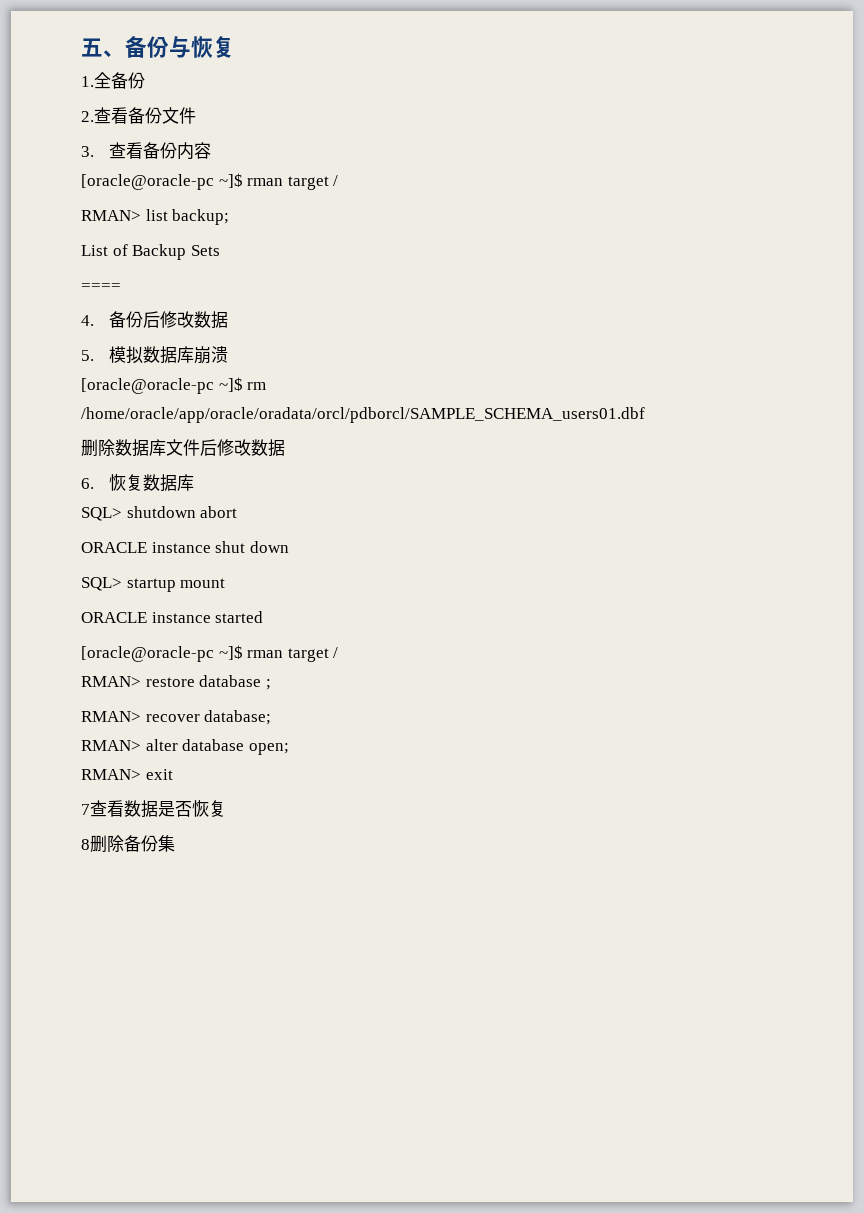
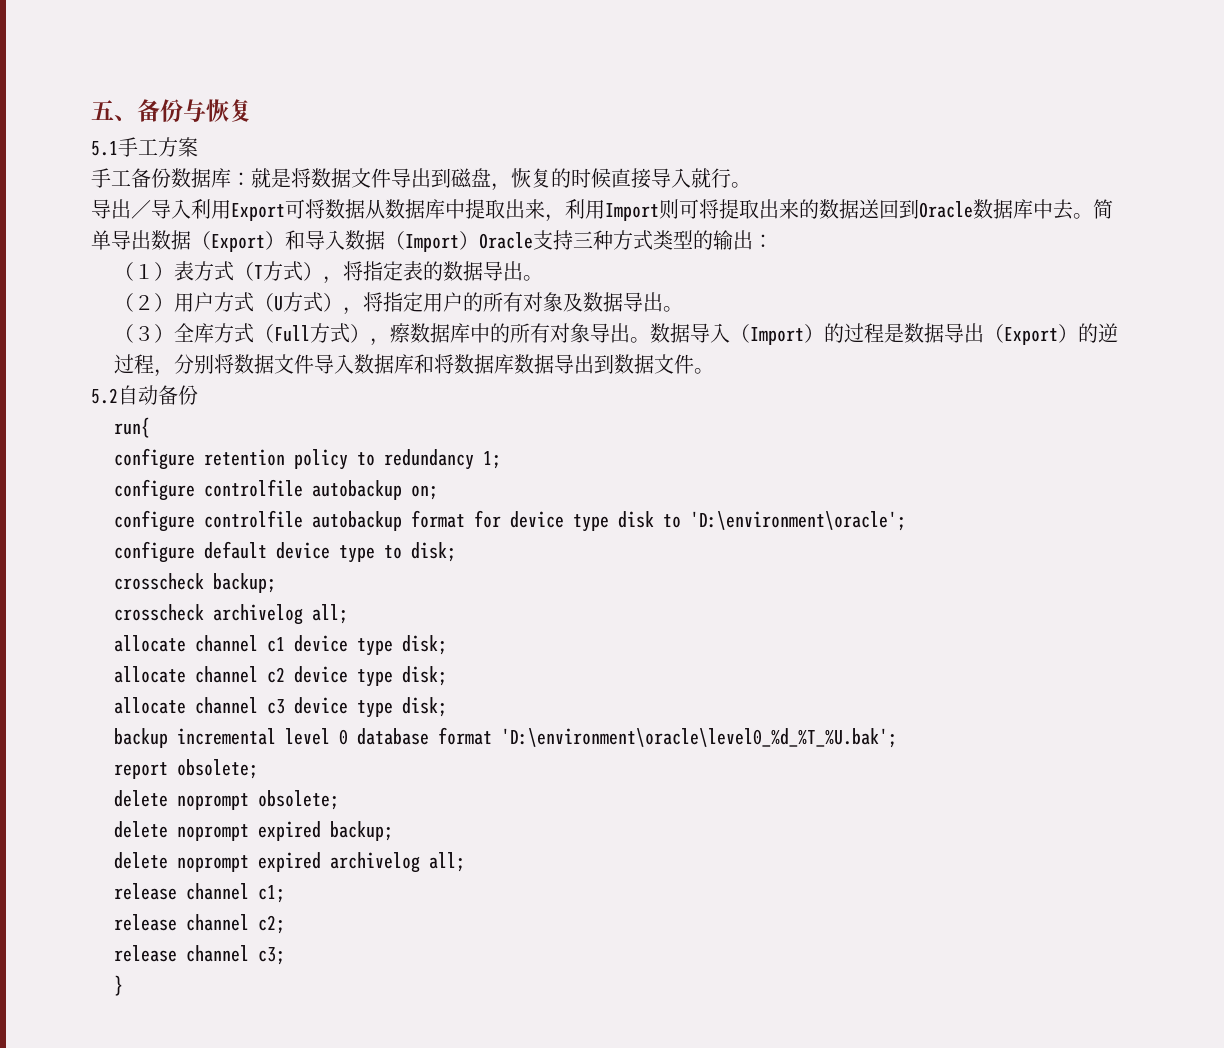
[81,72,145,89] [81,107,196,124] [81,142,212,160] [81,173,339,190] [81,209,230,225] [81,244,220,260] [81,283,121,291] [81,311,229,329] [81,346,229,364] [81,377,267,394] [81,407,645,423] [81,439,285,457] [81,474,195,492] [81,506,238,521] [81,541,289,553] [81,577,226,592] [81,611,264,623] [81,645,339,662] [81,675,271,690] [81,710,272,725] [81,739,289,755] [81,769,173,780] [81,800,226,818] [81,835,175,853] 1.全备份 // 2.查看备份文件 // 3.查看备份内容 // [oracle@oracle-pc ~]$ rman target / // RMAN> list backup; // List of Backup Sets // ==== // 4.备份后修改数据 // 5.模拟数据库崩溃 // [oracle@oracle-pc ~]$ rm /home/oracle/app/oracle/oradata/orcl/pdborcl/SAMPLE_SCHEMA_users01.dbf // 删除数据库文件后修改数据 // 6.恢复数据库 // SQL> shutdown abort // ORACLE instance shut down // SQL> startup mount // ORACLE instance started // [oracle@oracle-pc ~]$ rman target / // RMAN> restore database ; // RMAN> recover database; // RMAN> alter database open; // RMAN> exit // 7查看数据是否恢复 // 8删除备份集 -> [91,137,198,157] [91,168,751,191] [91,199,1113,222] [91,230,773,252] [113,261,543,284] [113,292,683,315] [113,323,1118,346] [113,354,714,377] [91,385,198,405] [113,417,150,438] [113,448,501,470] [113,479,438,501] [113,510,906,532] [113,541,456,563] [113,573,276,593] [113,604,348,625] [113,635,447,656] [113,666,447,687] [113,697,447,718] [113,727,897,748] [113,759,258,779] [113,790,339,810] [113,821,393,841] [113,852,465,873] [113,883,285,903] [113,914,285,934] [113,945,285,965] [113,975,123,996] 5.1手工方案 // 手工备份数据库：就是将数据文件导出到磁盘，恢复的时候直接导入就行。 // 导出／导入利用Export可将数据从数据库中提取出来，利用Import则可将提取出来的数据送回到Oracle数据库中去。简单导出数据（Export）和导入数据（Import）Oracle支持三种方式类型的输出： // （１）表方式（T方式），将指定表的数据导出。 // （２）用户方式（U方式），将指定用户的所有对象及数据导出。 // （３）全库方式（Full方式），瘵数据库中的所有对象导出。数据导入（Import）的过程是数据导出（Export）的逆过程，分别将数据文件导入数据库和将数据库数据导出到数据文件。 // 5.2自动备份 // run{ // configure retention policy to redundancy 1; // configure controlfile autobackup on; // configure controlfile autobackup format for device type disk to 'D:\environment\oracle'; // configure default device type to disk; // crosscheck backup; // crosscheck archivelog all; // allocate channel c1 device type disk; // allocate channel c2 device type disk; // allocate channel c3 device type disk; // backup incremental level 0 database format 'D:\environment\oracle\level0_%d_%T_%U.bak'; // report obsolete; // delete noprompt obsolete; // delete noprompt expired backup; // delete noprompt expired archivelog all; // release channel c1; // release channel c2; // release channel c3; // }

